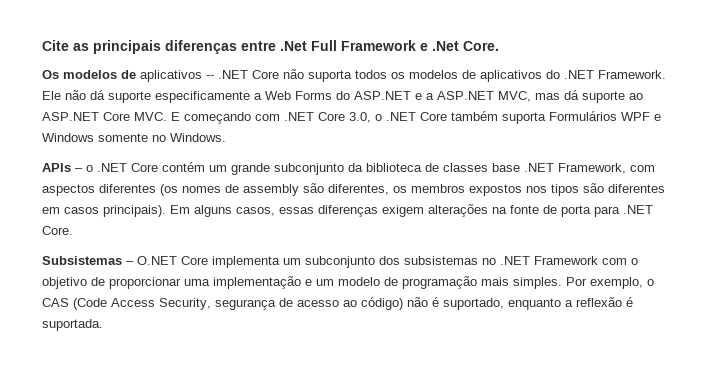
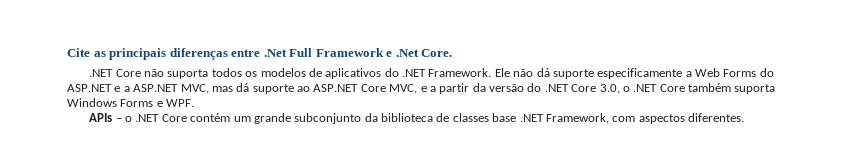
[42,70,214,82] Os modelos de aplicativos -- -> (453, 53) none
[134,112,280,124] MVC. E começando com -> [389,83,542,94] MVC, e a partir da versão do
[549,111,661,121] [42,133,226,142] Formulários WPF e Windows somente no Windows. -> [67,98,195,107] Windows Forms e WPF.
[99,183,665,196] [42,204,653,217] [42,226,73,235] [42,256,638,268] [42,276,654,289] [42,297,633,310] [42,319,103,331] diferentes (os nomes de assembly são diferentes, os membros expostos nos tipos são diferentes em casos principais). Em alguns casos, essas diferenças exigem alterações na fonte de porta para .NET Core. // Subsistemas – O.NET Core implementa um subconjunto dos subsistemas no .NET Framework com o objetivo de proporcionar uma implementação e um modelo de programação mais simples. Por exemplo, o CAS (Code Access Security, segurança de acesso ao código) não é suportado, enquanto a reflexão é suportada. -> [688,113,745,122] diferentes.

